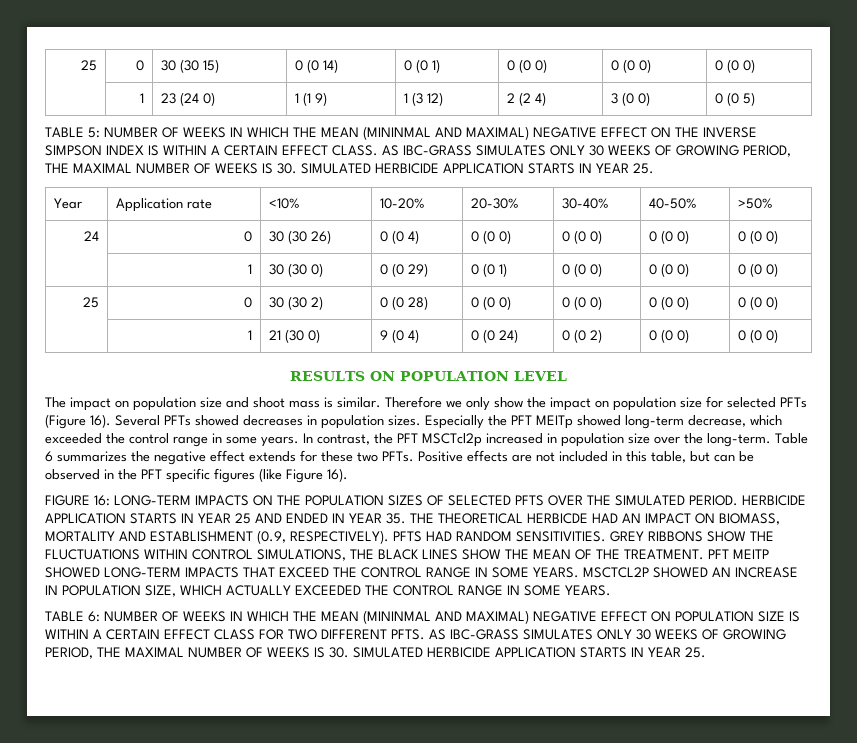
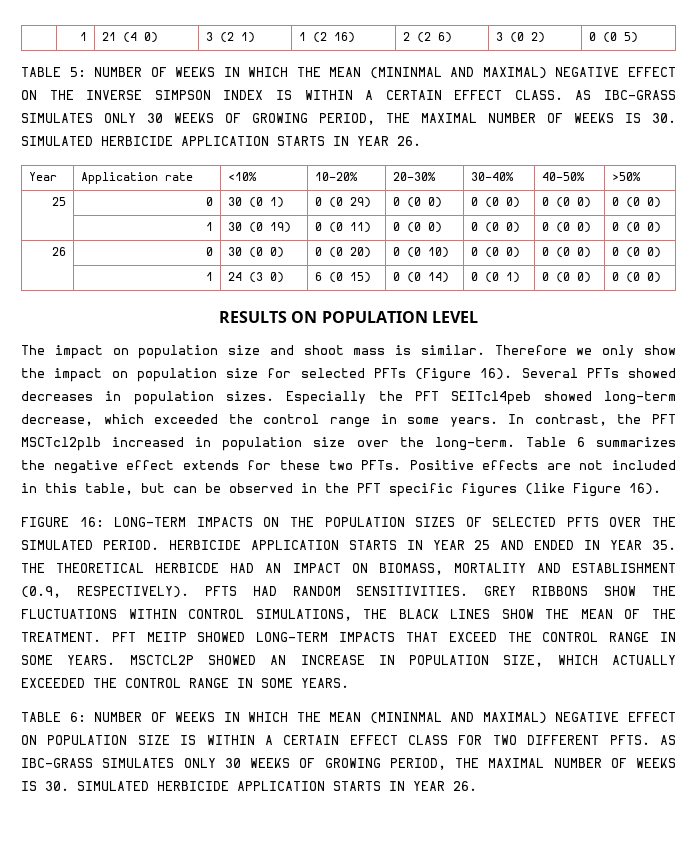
[80,60,97,71] [135,60,144,71] [161,59,220,73] [295,59,339,73] [404,59,441,73] [507,59,548,73] [611,59,652,73] [715,59,756,73] [139,93,144,103] [161,92,216,106] [295,92,328,106] [404,92,444,106] 25 | 0 | 30 (30 15) | 0 (0 14) | 0 (0 1) | 0 (0 0) | 0 (0 0) | 0 (0 0) // | 1 | 23 (24 0) | 1 (1 9) | 1 (3 12) -> [79,32,87,41] [102,32,159,43] [206,32,256,43] [299,32,356,43] | 1 | 21 (4 0) | 3 (2 1) | 1 (2 16)
[535,92,547,106] 4) -> [438,32,453,43] 6)
[638,92,651,106] 0) -> [531,32,546,43] 2)
[633,163,654,174] 25. -> [397,136,421,146] 26.
[83,231,99,241] [243,231,252,242] [269,230,332,244] [380,230,420,244] 24 | 0 | 30 (30 26) | 0 (0 4) -> [51,197,66,206] [205,197,213,206] [228,197,285,208] [315,197,372,208] 25 | 0 | 30 (0 1) | 0 (0 29)
[288,263,324,277] [380,263,429,277] [471,263,508,277] [562,263,603,277] [649,263,690,277] [738,263,779,277] [82,297,99,308] [243,297,252,308] [269,296,324,310] [380,296,429,310] (30 0) | 0 (0 29) | 0 (0 1) | 0 (0 0) | 0 (0 0) | 0 (0 0) // 25 | 0 | 30 (30 2) | 0 (0 28) -> [249,222,292,233] [315,222,372,233] (0 19) | 0 (0 11)
[247,330,252,340] [269,329,321,343] [380,329,420,343] [471,329,519,343] [562,329,603,343] // | 1 | 21 (30 0) | 9 (0 4) | 0 (0 24) | 0 (0 2) -> [51,247,66,256] [205,247,213,256] [228,247,285,258] [315,247,372,258] [393,247,450,258] [471,247,521,258] [542,247,592,258] [612,247,662,258] [205,272,213,281] [228,272,285,283] [315,272,372,283] [393,272,450,283] [471,272,521,283] // 26 | 0 | 30 (0 0) | 0 (0 20) | 0 (0 10) | 0 (0 0) | 0 (0 0) | 0 (0 0) // | 1 | 24 (3 0) | 6 (0 15) | 0 (0 14) | 0 (0 1)
[536,415,573,429] MEITp -> [451,391,532,405] SEITcl4peb
[422,433,482,447] MSCTcl2p -> [21,437,101,451] MSCTcl2plb
[685,647,706,658] 25. -> [453,781,477,791] 26.

